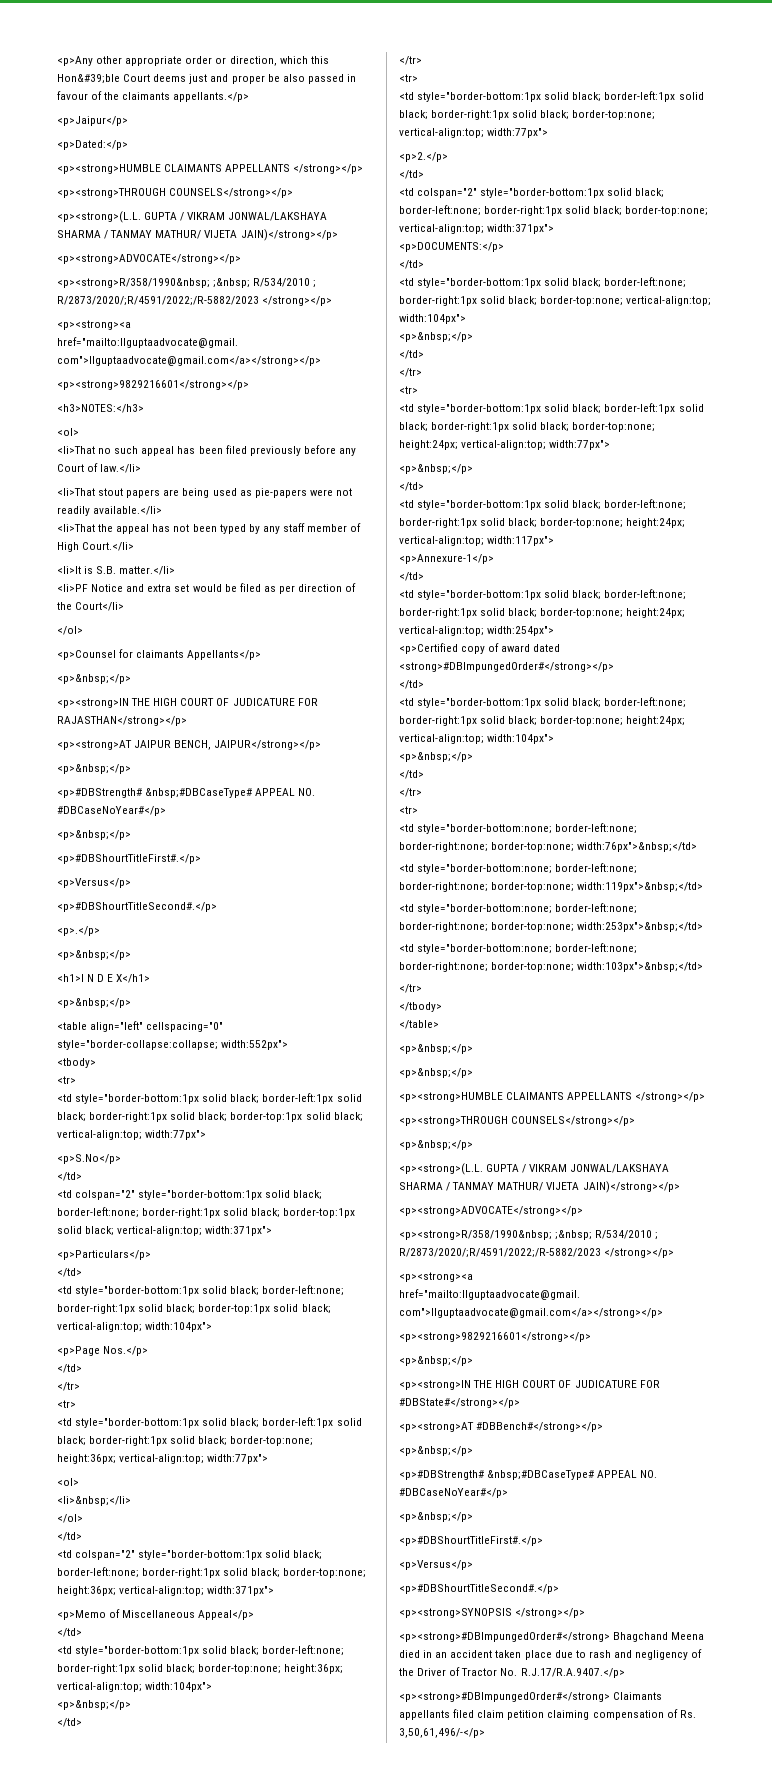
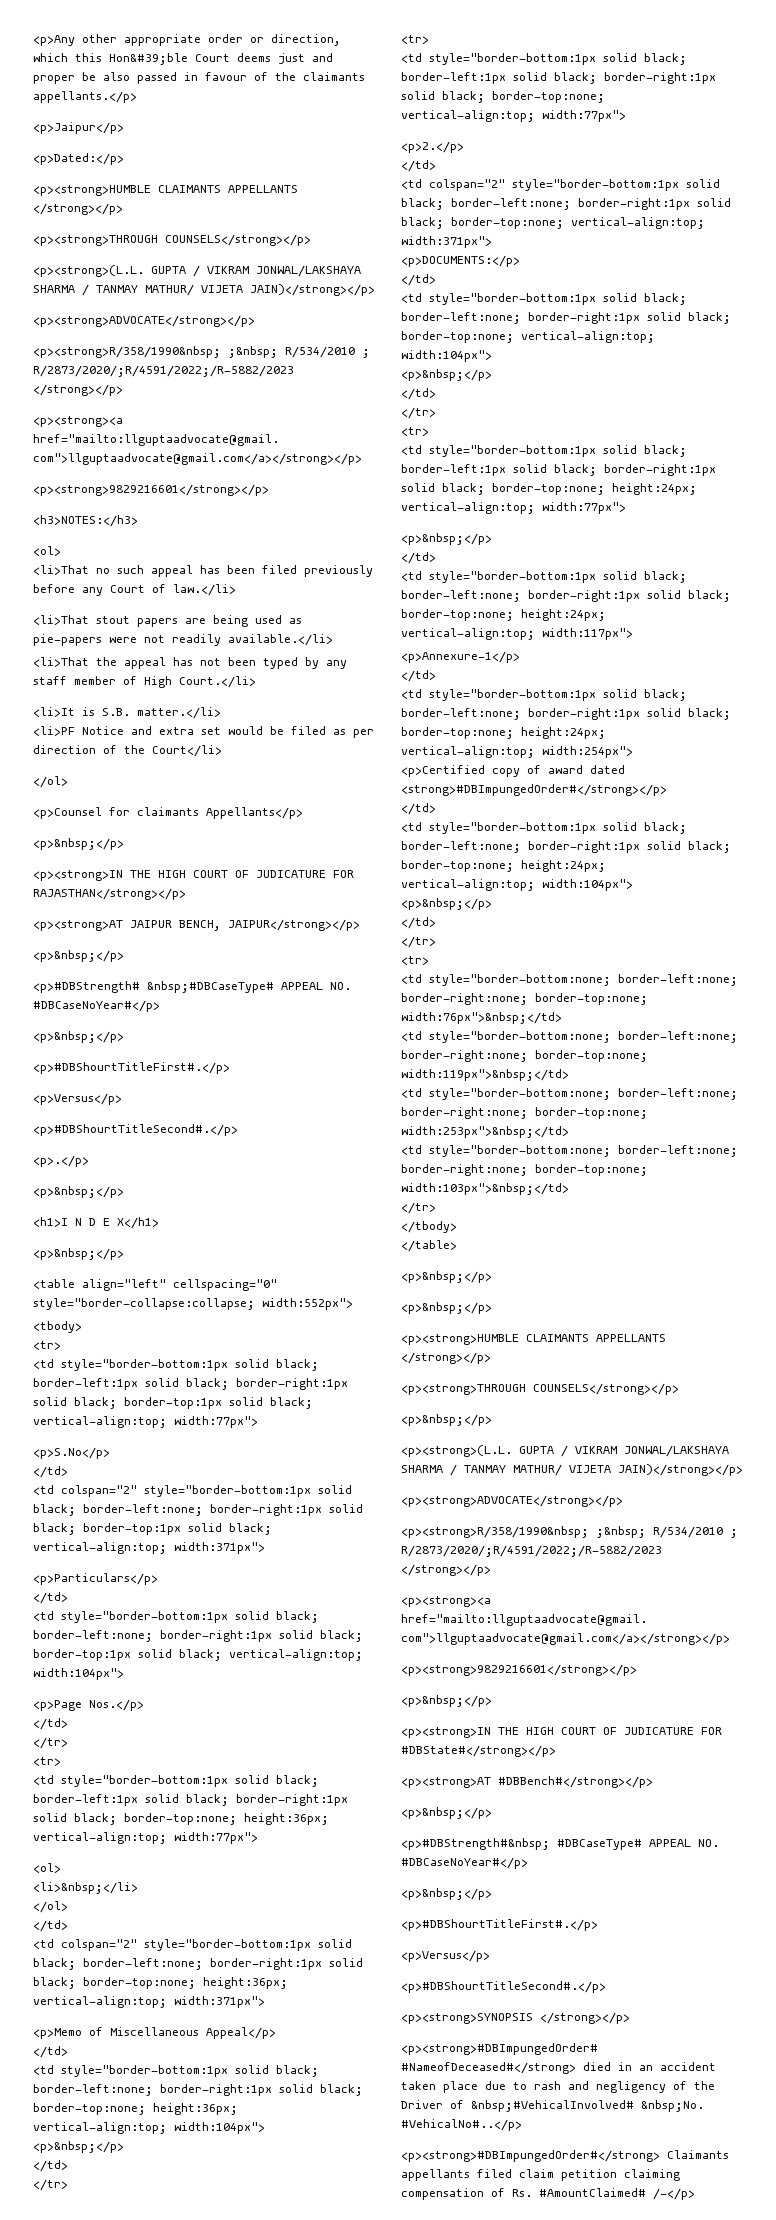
[399,1470,595,1480] <p>#DBStrength# &nbsp;#DBCaseType# -> [401,1838,642,1850] <p>#DBStrength#&nbsp; #DBCaseType#
[399,1632,705,1642] <p><strong>#DBImpungedOrder#</strong> Bhagchand Meena -> [401,2043,598,2055] [401,2062,576,2074] <p><strong>#DBImpungedOrder# #NameofDeceased#</strong>
[461,1668,625,1678] Tractor No. R.J.17/R.A.9407.</p> -> [471,2100,704,2112] [401,2119,522,2131] &nbsp;#VehicalInvolved# &nbsp;No. #VehicalNo#..</p>
[399,1728,485,1738] 3,50,61,496/-</p> -> [539,2188,695,2200] #AmountClaimed# /-</p>

